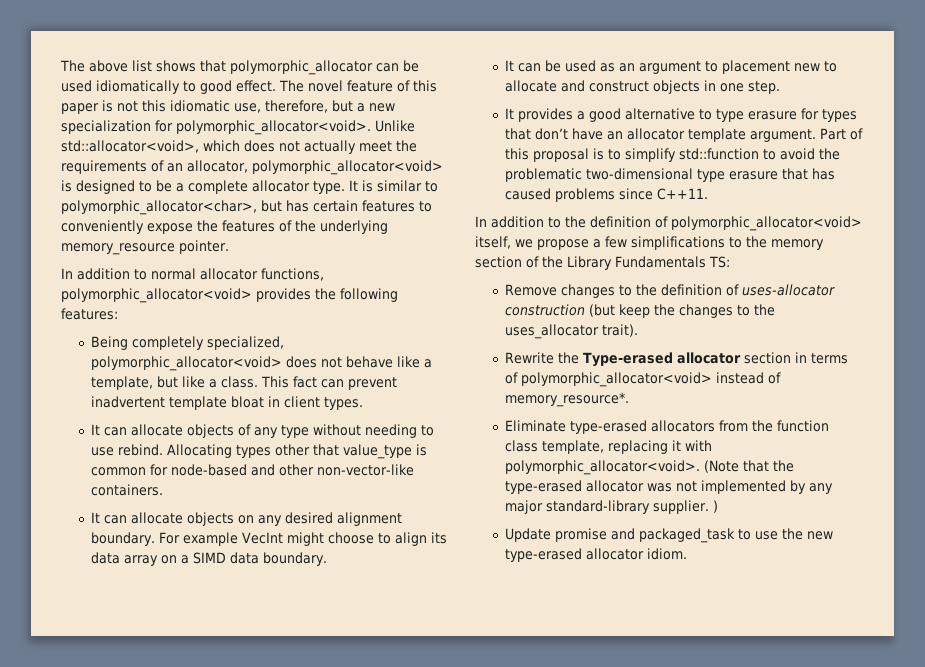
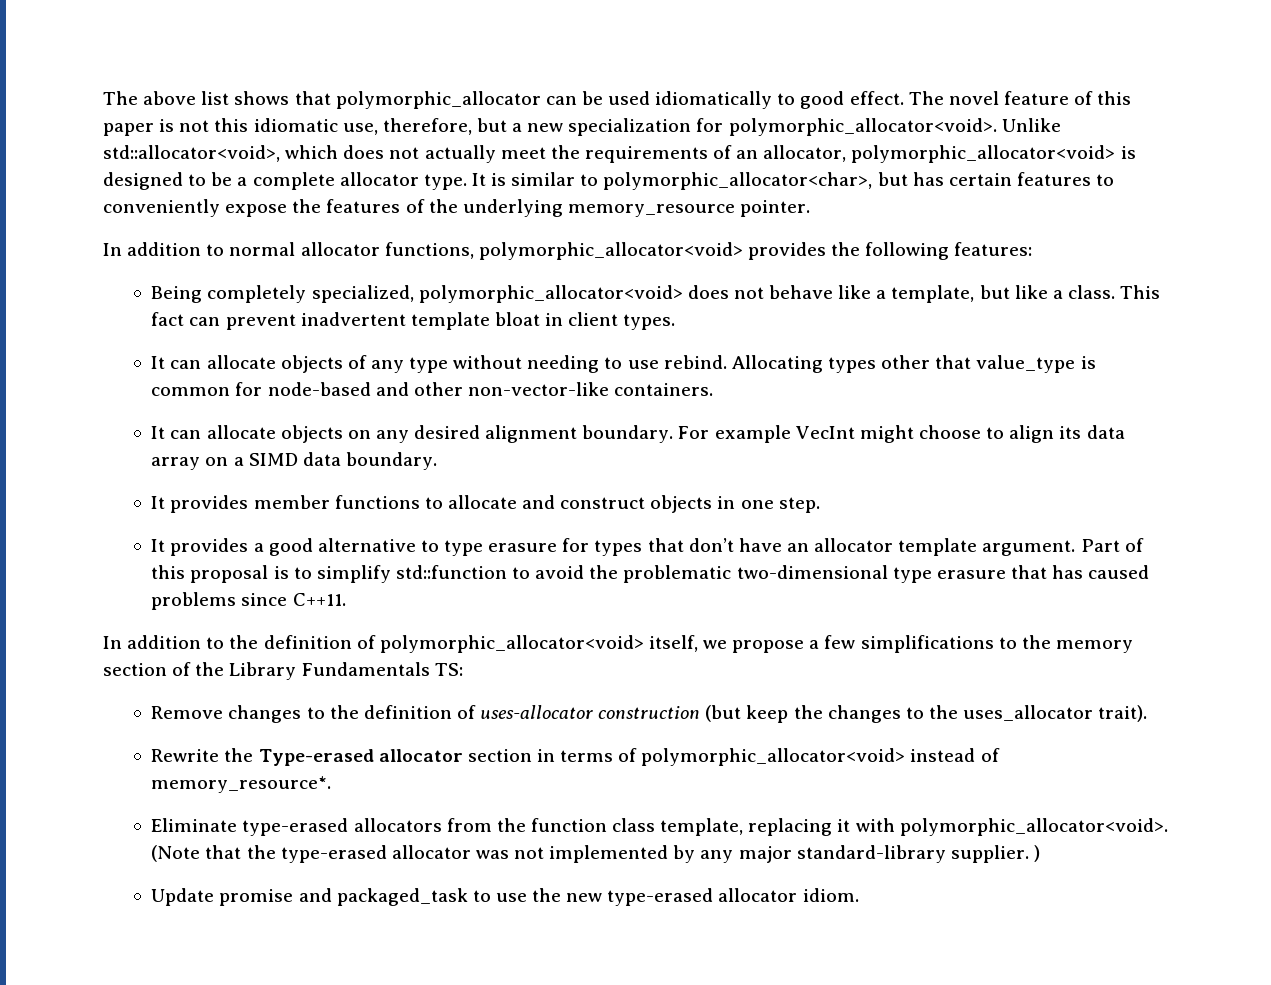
[518,60,821,74] can be used as an argument to placement new -> [170,495,420,513] provides member functions

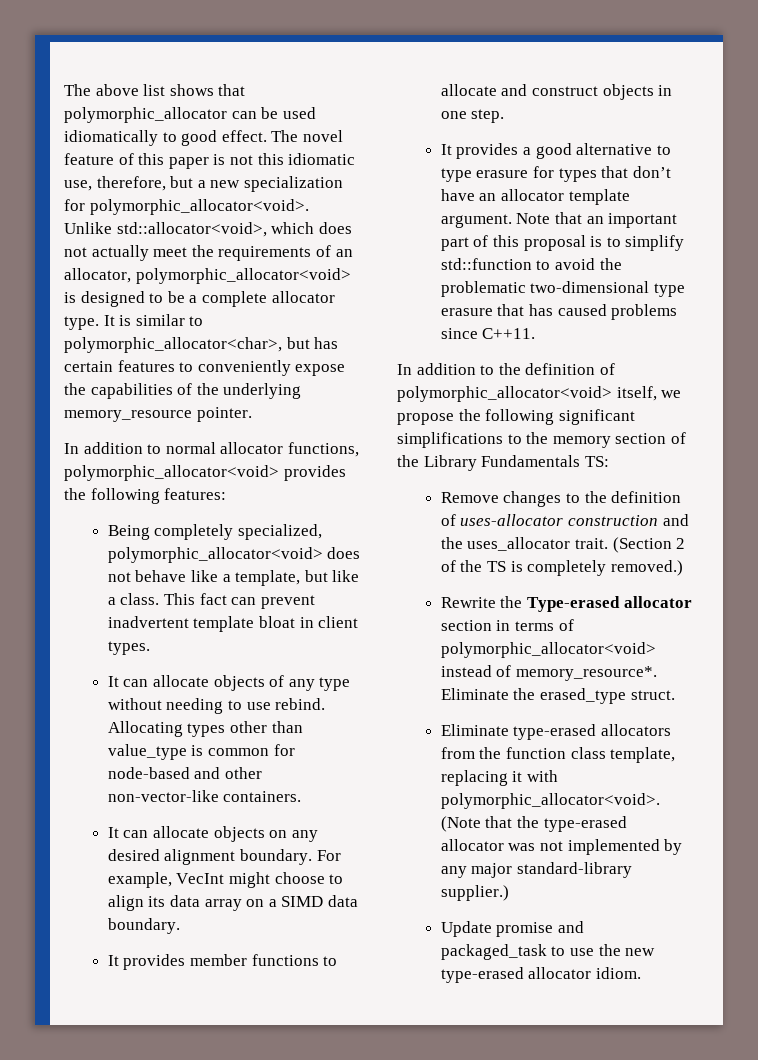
[326,199,401,213] features -> [90,383,173,399] capabilities
[935,355,972,369] that -> [271,721,303,733] than
[714,425,791,443] example -> [107,872,172,888] example,
[1080,539,1120,552] Part -> [516,212,678,228] [440,237,469,251] Note that an important part
[809,635,856,649] a few -> [458,409,635,425] the following significant
[705,705,1148,723] (but keep the changes to the uses_allocator trait). -> [662,514,689,526] [440,537,686,553] [440,560,683,576] and the uses_allocator trait. (Section 2 of the TS is completely removed.)
(332, 784) none -> [440,688,675,704] Eliminate the erased_type struct.
[950,845,1040,863] supplier. ) -> [440,885,509,901] supplier.)

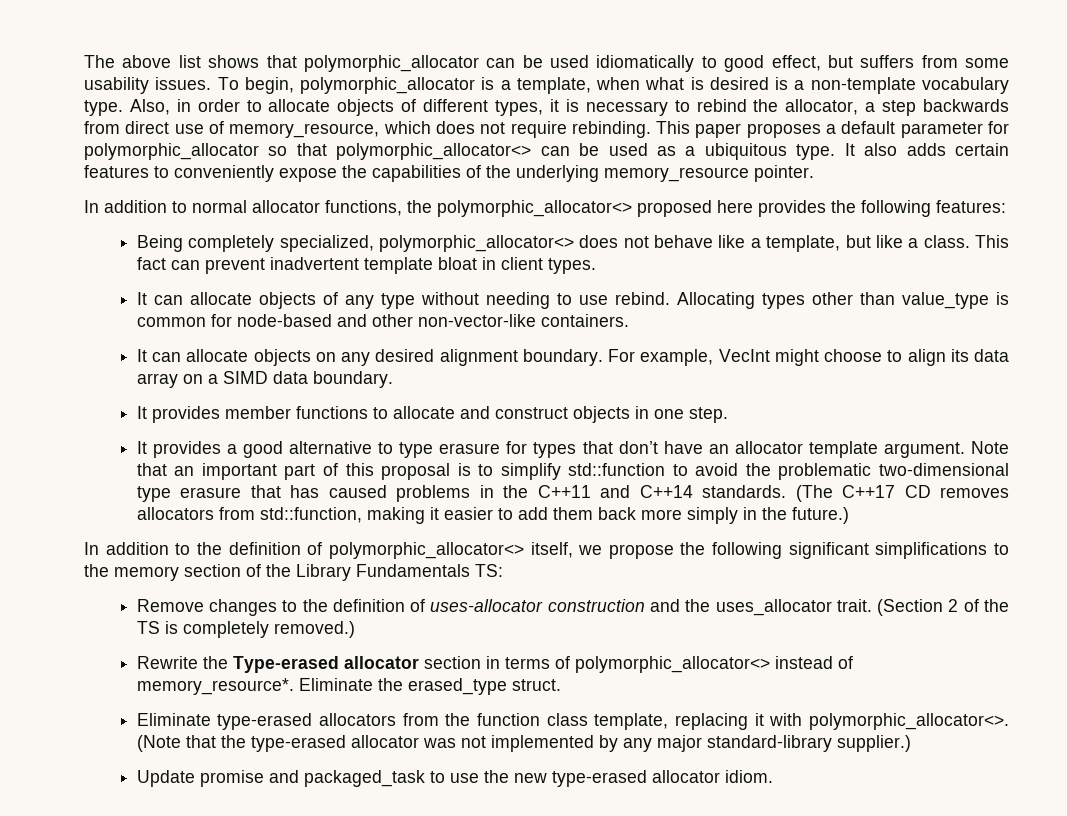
[221,130,343,142] [64,153,356,169] [64,176,343,192] [64,199,309,215] [64,222,352,237] [64,245,353,261] [64,268,351,284] [64,291,335,307] [64,314,204,330] [64,337,339,353] effect. The novel feature of this paper is not this idiomatic use, therefore, but a new specialization for polymorphic_allocator<void>. Unlike std::allocator<void>, which does not actually meet the requirements of an allocator, polymorphic_allocator<void> is designed to be a complete allocator type. It is similar to polymorphic_allocator<char>, but has -> [771,55,1009,71] [84,77,1009,94] [84,99,1010,116] [84,121,1009,138] [84,143,946,160] effect, but suffers from some usability issues. To begin, polymorphic_allocator is a template, when what is desired is a non-template vocabulary type. Also, in order to allocate objects of different types, it is necessary to rebind the allocator, a step backwards from direct use of memory_resource, which does not require rebinding. This paper proposes a default parameter for polymorphic_allocator so that polymorphic_allocator<> can be used as a ubiquitous type. It also adds
[64,465,279,481] polymorphic_allocator<void> -> [407,200,753,217] the polymorphic_allocator<> proposed here
[107,547,323,563] polymorphic_allocator<void> -> [378,235,574,252] polymorphic_allocator<>
[440,328,536,339] since C++11. -> [479,485,1009,502] [136,507,849,524] in the C++11 and C++14 standards. (The C++17 CD removes allocators from std::function, making it easier to add them back more simply in the future.)
[397,386,612,402] polymorphic_allocator<void> -> [328,542,524,559] polymorphic_allocator<>
[440,642,656,658] polymorphic_allocator<void> -> [574,656,770,673] polymorphic_allocator<>
[440,793,660,809] polymorphic_allocator<void>. -> [809,713,1009,730] polymorphic_allocator<>.

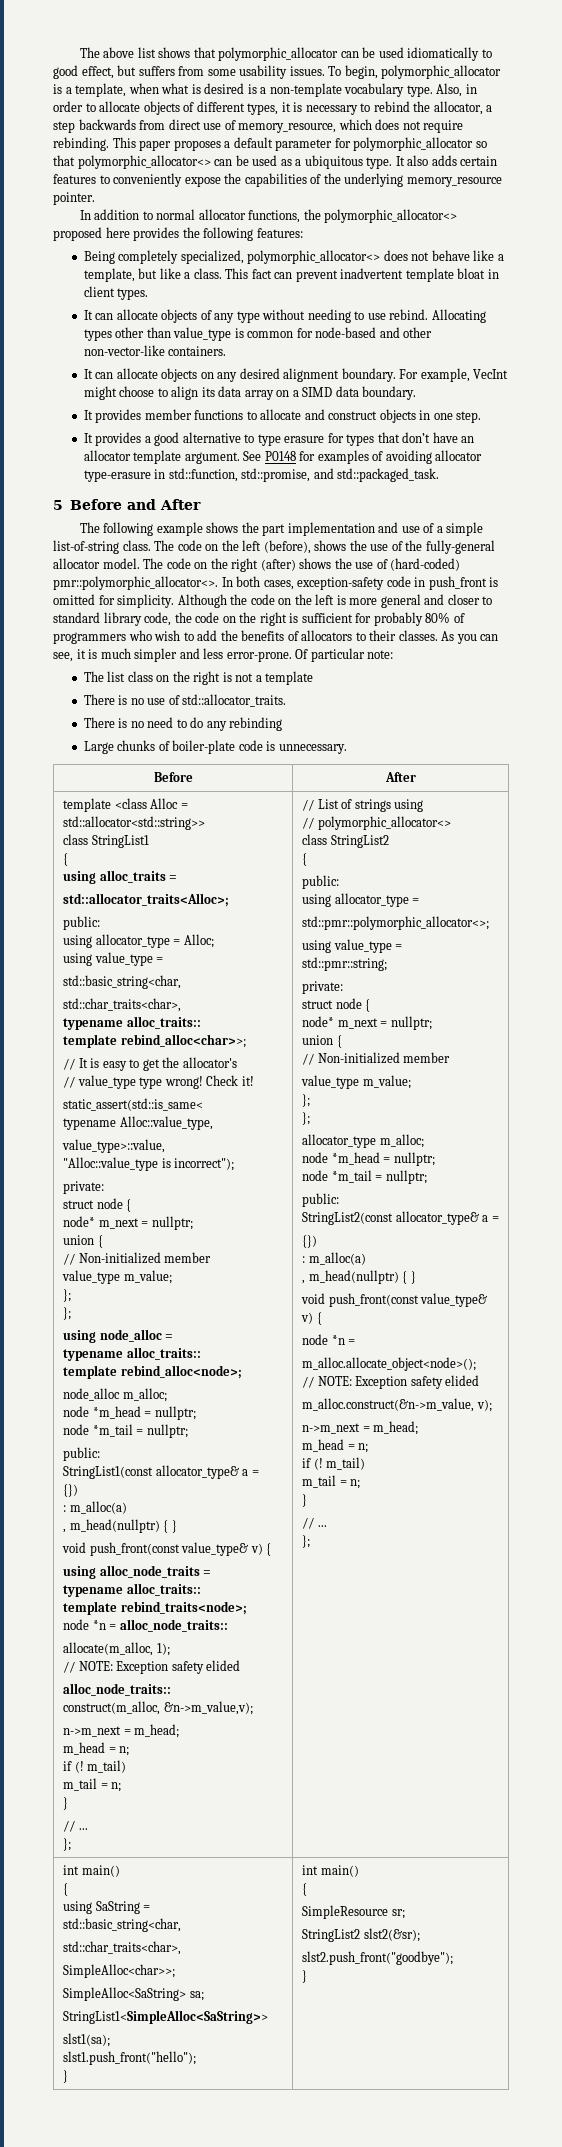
[970,441,1009,454] [136,463,1010,480] [136,485,1009,502] [136,507,849,524] [84,542,1009,559] [84,564,503,581] [136,599,1009,616] [136,621,355,638] [136,656,853,673] [136,678,561,695] [136,713,1009,730] [136,735,911,752] [136,770,773,787] Note that an important part of this proposal is to simplify std::function to avoid the problematic two-dimensional type erasure that has caused problems in the C++11 and C++14 standards. (The C++17 CD removes allocators from std::function, making it easier to add them back more simply in the future.) // In addition to the definition of polymorphic_allocator<> itself, we propose the following significant simplifications to the memory section of the Library Fundamentals TS: // Remove changes to the definition of uses-allocator construction and the uses_allocator trait. (Section 2 of the TS is completely removed.) // Rewrite the Type-erased allocator section in terms of polymorphic_allocator<> instead of memory_resource*. Eliminate the erased_type struct. // Eliminate type-erased allocators from the function class template, replacing it with polymorphic_allocator<>. (Note that the type-erased allocator was not implemented by any major standard-library supplier.) // Update promise and packaged_task to use the new type-erased allocator idiom. -> [243,450,483,464] [83,468,440,482] [53,499,201,510] [79,522,484,536] [53,540,495,554] [53,558,461,572] [53,576,499,590] [53,594,493,608] [53,612,465,626] [53,630,499,644] [53,648,394,662] [83,671,314,685] [83,694,287,707] [83,717,283,731] [83,740,347,754] [153,772,193,782] [384,772,416,782] [63,798,188,812] [63,816,206,830] [63,834,149,848] [63,853,69,866] [63,870,178,884] [63,893,230,907] [63,916,101,930] [63,934,214,948] [63,952,164,966] [63,975,182,989] [63,998,182,1012] [63,1016,201,1030] [63,1034,246,1048] [63,1057,237,1071] [63,1075,254,1089] [63,1098,204,1111] [63,1116,213,1130] [62,1139,166,1153] [63,1157,235,1171] [63,1181,105,1194] [63,1198,132,1212] [63,1216,193,1230] [63,1235,103,1248] [63,1252,212,1265] [62,1270,172,1284] [63,1289,72,1302] [63,1307,72,1320] [63,1329,174,1343] [63,1347,201,1361] [63,1365,242,1379] [63,1388,167,1402] [63,1406,196,1420] [63,1424,188,1438] [63,1447,101,1461] [63,1465,259,1479] [63,1484,79,1497] [63,1501,127,1514] [63,1519,177,1533] [62,1542,272,1556] [63,1565,212,1579] [63,1583,201,1597] [63,1601,247,1615] [63,1619,228,1632] [63,1642,170,1656] [63,1660,241,1674] [63,1683,172,1696] [63,1701,253,1715] [63,1724,180,1738] [63,1742,130,1756] [63,1760,127,1773] [63,1778,122,1792] [63,1797,69,1810] [63,1820,88,1832] [63,1838,72,1851] [302,799,424,812] [302,816,451,830] [302,834,389,848] [302,853,308,866] [302,875,340,889] [302,893,420,907] [302,916,490,930] [302,939,403,953] [302,957,388,971] [302,981,344,994] [302,998,371,1012] [302,1016,432,1030] [302,1035,342,1048] [302,1052,451,1065] [301,1075,411,1089] [302,1094,311,1107] [302,1112,311,1125] [302,1134,424,1148] [302,1152,435,1166] [302,1170,427,1184] [302,1193,340,1207] [302,1211,499,1225] [302,1235,318,1248] [302,1252,366,1265] [302,1270,416,1284] [301,1293,488,1307] [301,1312,322,1325] [302,1334,356,1345] [302,1357,477,1371] [302,1375,480,1389] [302,1398,492,1412] [302,1421,419,1435] [302,1439,369,1453] [302,1457,366,1470] [302,1475,361,1489] [302,1494,308,1507] [302,1517,327,1529] [302,1535,311,1548] [63,1865,120,1877] [63,1883,69,1896] [63,1901,151,1914] [63,1918,182,1932] [63,1941,182,1955] [63,1964,176,1978] [63,1987,204,2001] [63,2010,269,2024] [63,2033,111,2047] [63,2051,197,2065] [63,2070,69,2083] [302,1865,359,1877] [302,1883,308,1896] [302,1905,405,1919] [302,1928,420,1942] [302,1951,454,1965] [302,1970,308,1983] See P0148 for examples of avoiding allocator type-erasure in std::function, std::promise, and std::packaged_task. // 5 Before and After // The following example shows the part implementation and use of a simple list-of-string class. The code on the left (before), shows the use of the fully-general allocator model. The code on the right (after) shows the use of (hard-coded) pmr::polymorphic_allocator<>. In both cases, exception-safety code in push_front is omitted for simplicity. Although the code on the left is more general and closer to standard library code, the code on the right is sufficient for probably 80% of programmers who wish to add the benefits of allocators to their classes. As you can see, it is much simpler and less error-prone. Of particular note: // The list class on the right is not a template // There is no use of std::allocator_traits. // There is no need to do any rebinding // Large chunks of boiler-plate code is unnecessary. // Before | After // template <class Alloc = std::allocator<std::string>> // class StringList1 // { // using alloc_traits = // std::allocator_traits<Alloc>; // public: // using allocator_type = Alloc; // using value_type = // std::basic_string<char, // std::char_traits<char>, // typename alloc_traits:: // template rebind_alloc<char>>; // // It is easy to get the allocator's // // value_type type wrong! Check it! // static_assert(std::is_same< // typename Alloc::value_type, // value_type>::value, // "Alloc::value_type is incorrect"); // private: // struct node { // node* m_next = nullptr; // union { // // Non-initialized member // value_type m_value; // }; // }; // using node_alloc = // typename alloc_traits:: // template rebind_alloc<node>; // node_alloc m_alloc; // node *m_head = nullptr; // node *m_tail = nullptr; // public: // StringList1(const allocator_type& a = // {}) // : m_alloc(a) // , m_head(nullptr) { } // void push_front(const value_type& v) { // using alloc_node_traits = // typename alloc_traits:: // template rebind_traits<node>; // node *n = alloc_node_traits:: // allocate(m_alloc, 1); // // NOTE: Exception safety elided // alloc_node_traits:: // construct(m_alloc, &n->m_value,v); // n->m_next = m_head; // m_head = n; // if (! m_tail) // m_tail = n; // } // // ... // }; | // List of strings using // // polymorphic_allocator<> // class StringList2 // { // public: // using allocator_type = // std::pmr::polymorphic_allocator<>; // using value_type = // std::pmr::string; // private: // struct node { // node* m_next = nullptr; // union { // // Non-initialized member // value_type m_value; // }; // }; // allocator_type m_alloc; // node *m_head = nullptr; // node *m_tail = nullptr; // public: // StringList2(const allocator_type& a = // {}) // : m_alloc(a) // , m_head(nullptr) { } // void push_front(const value_type& v) { // node *n = // m_alloc.allocate_object<node>(); // // NOTE: Exception safety elided // m_alloc.construct(&n->m_value, v); // n->m_next = m_head; // m_head = n; // if (! m_tail) // m_tail = n; // } // // ... // }; // int main() // { // using SaString = // std::basic_string<char, // std::char_traits<char>, // SimpleAlloc<char>>; // SimpleAlloc<SaString> sa; // StringList1<SimpleAlloc<SaString>> // slst1(sa); // slst1.push_front("hello"); // } | int main() // { // SimpleResource sr; // StringList2 slst2(&sr); // slst2.push_front("goodbye"); // }

